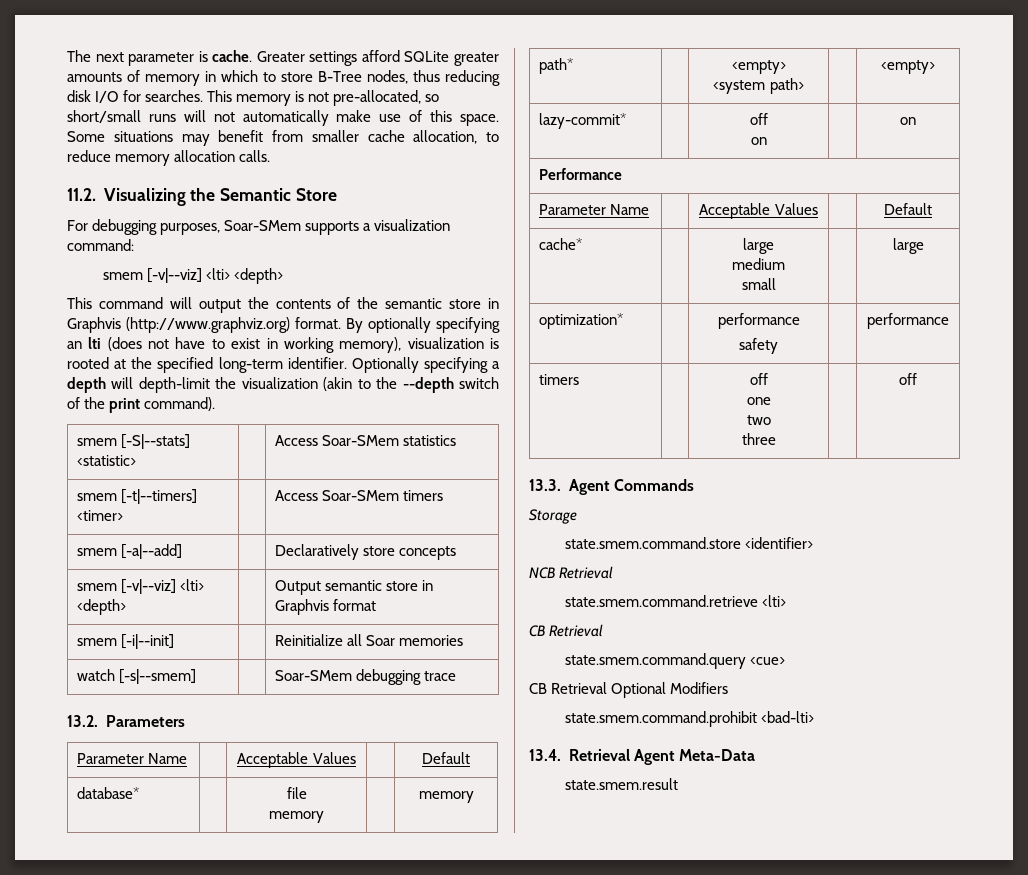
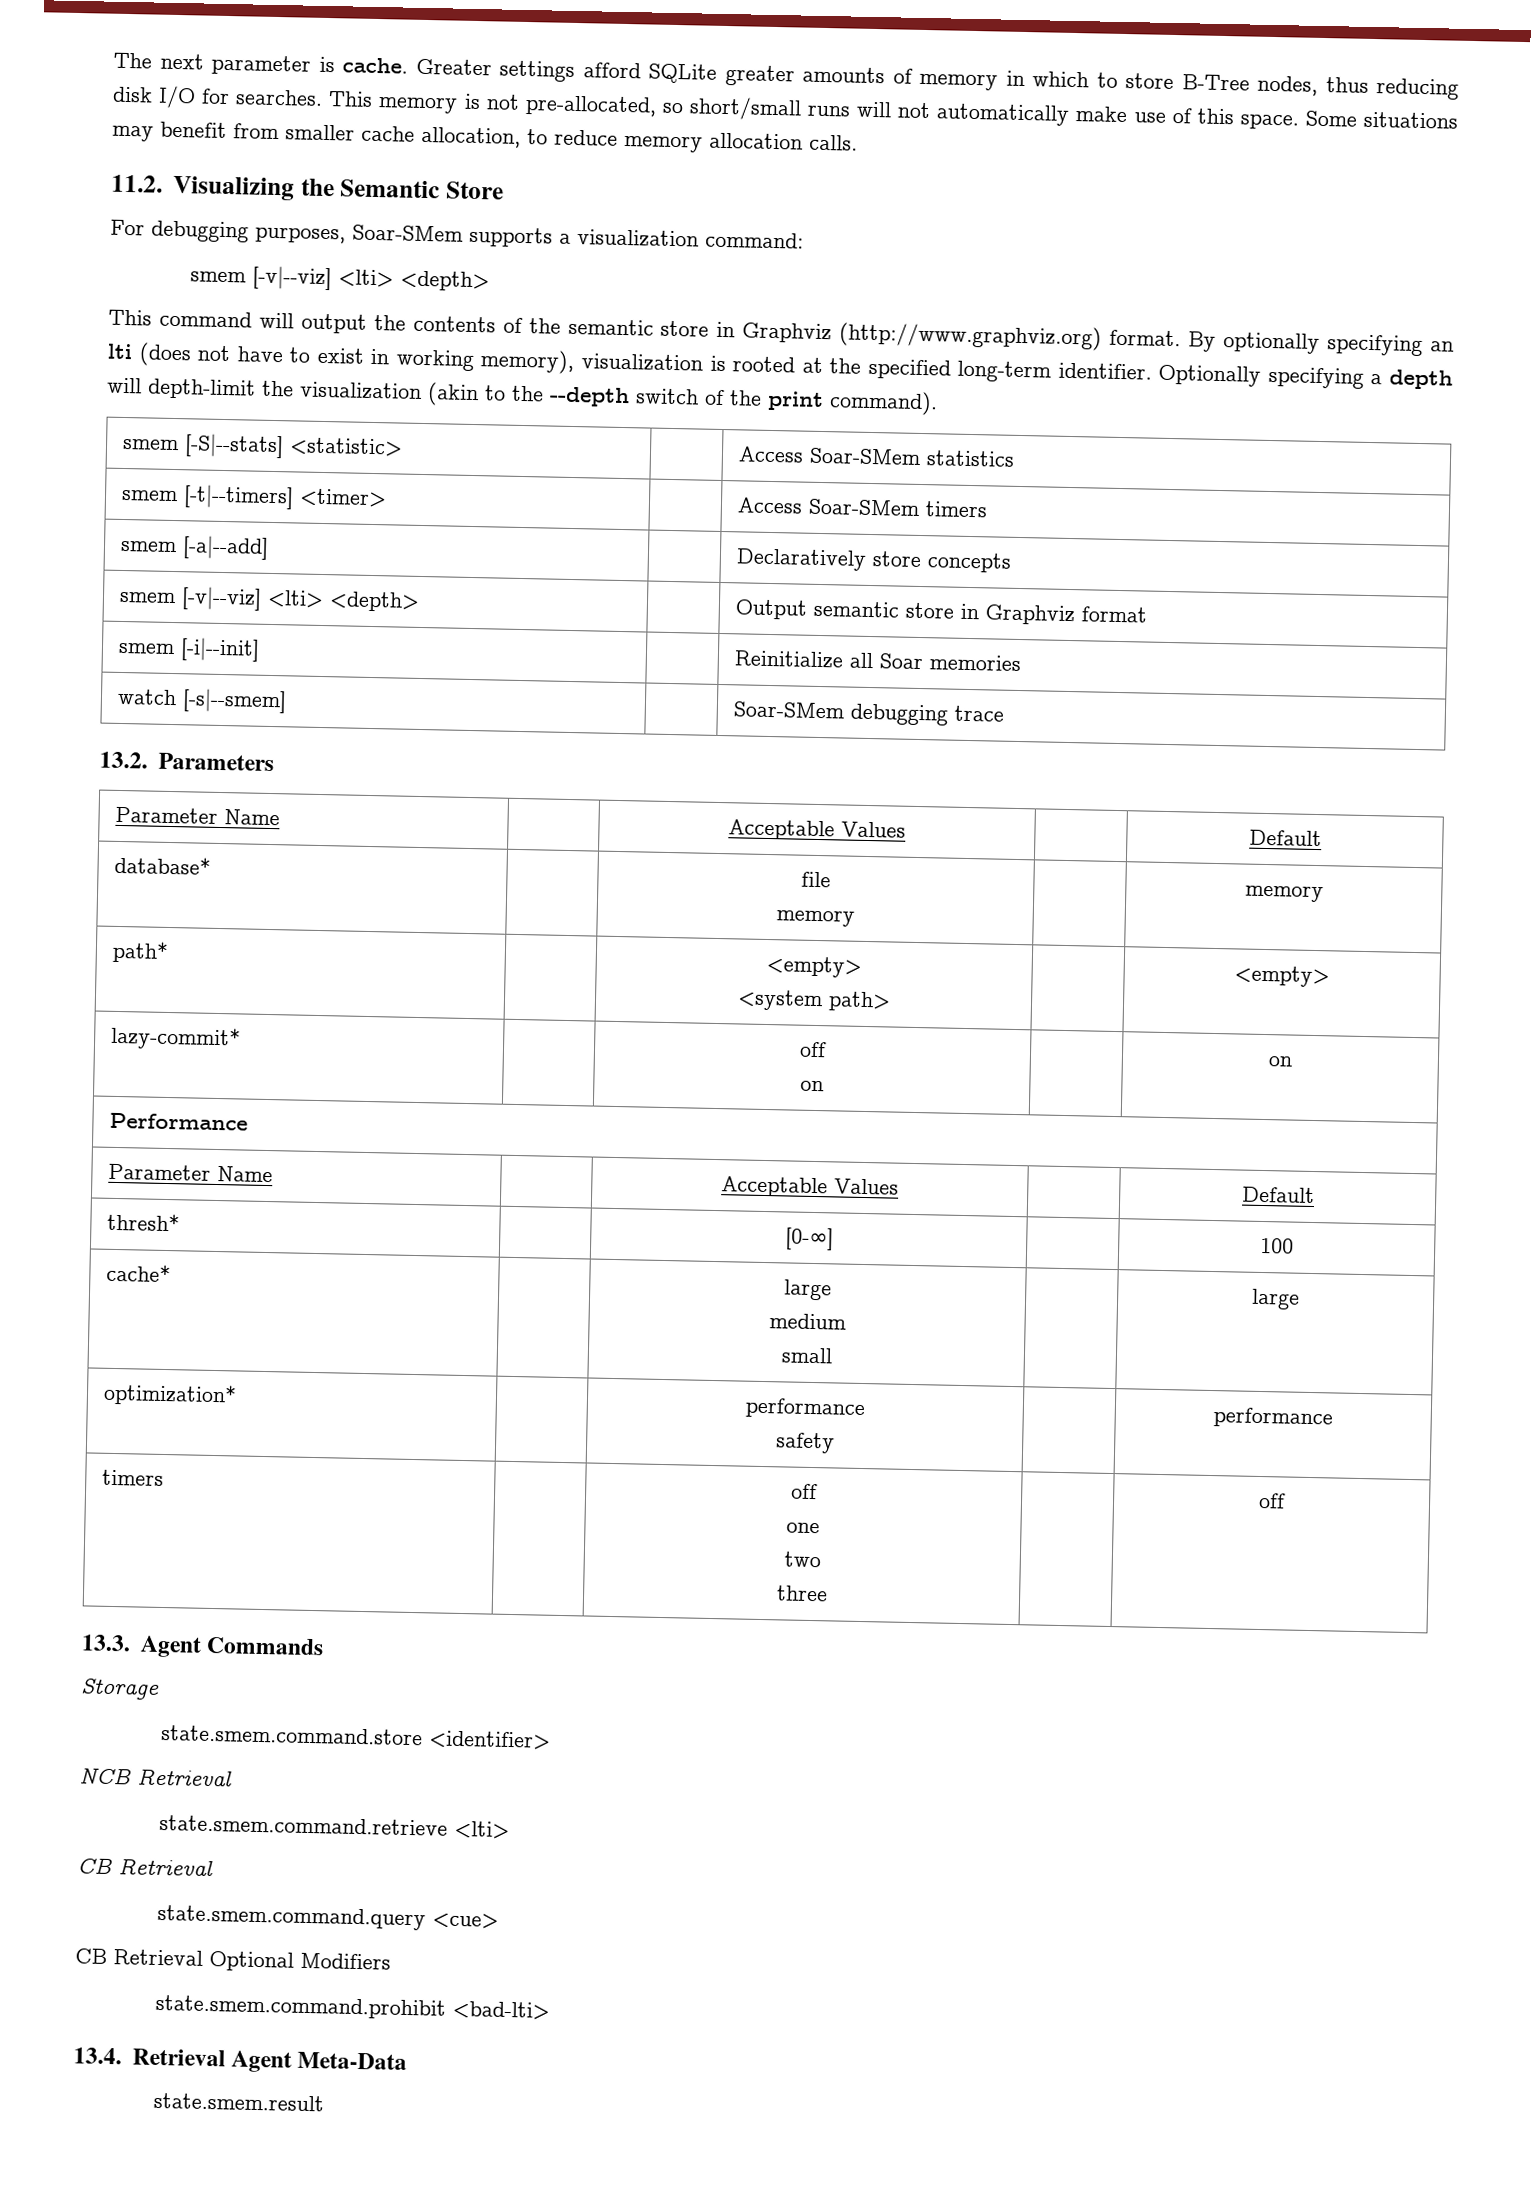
[67,317,121,333] Graphvis -> [742,322,833,344] Graphviz
[274,599,329,615] Graphvis -> [984,604,1076,626] Graphviz
(932, 209) none -> [106,1212,180,1232] [784,1227,834,1251] [1260,1237,1294,1254] // thresh* | | [0-∞] | | 100

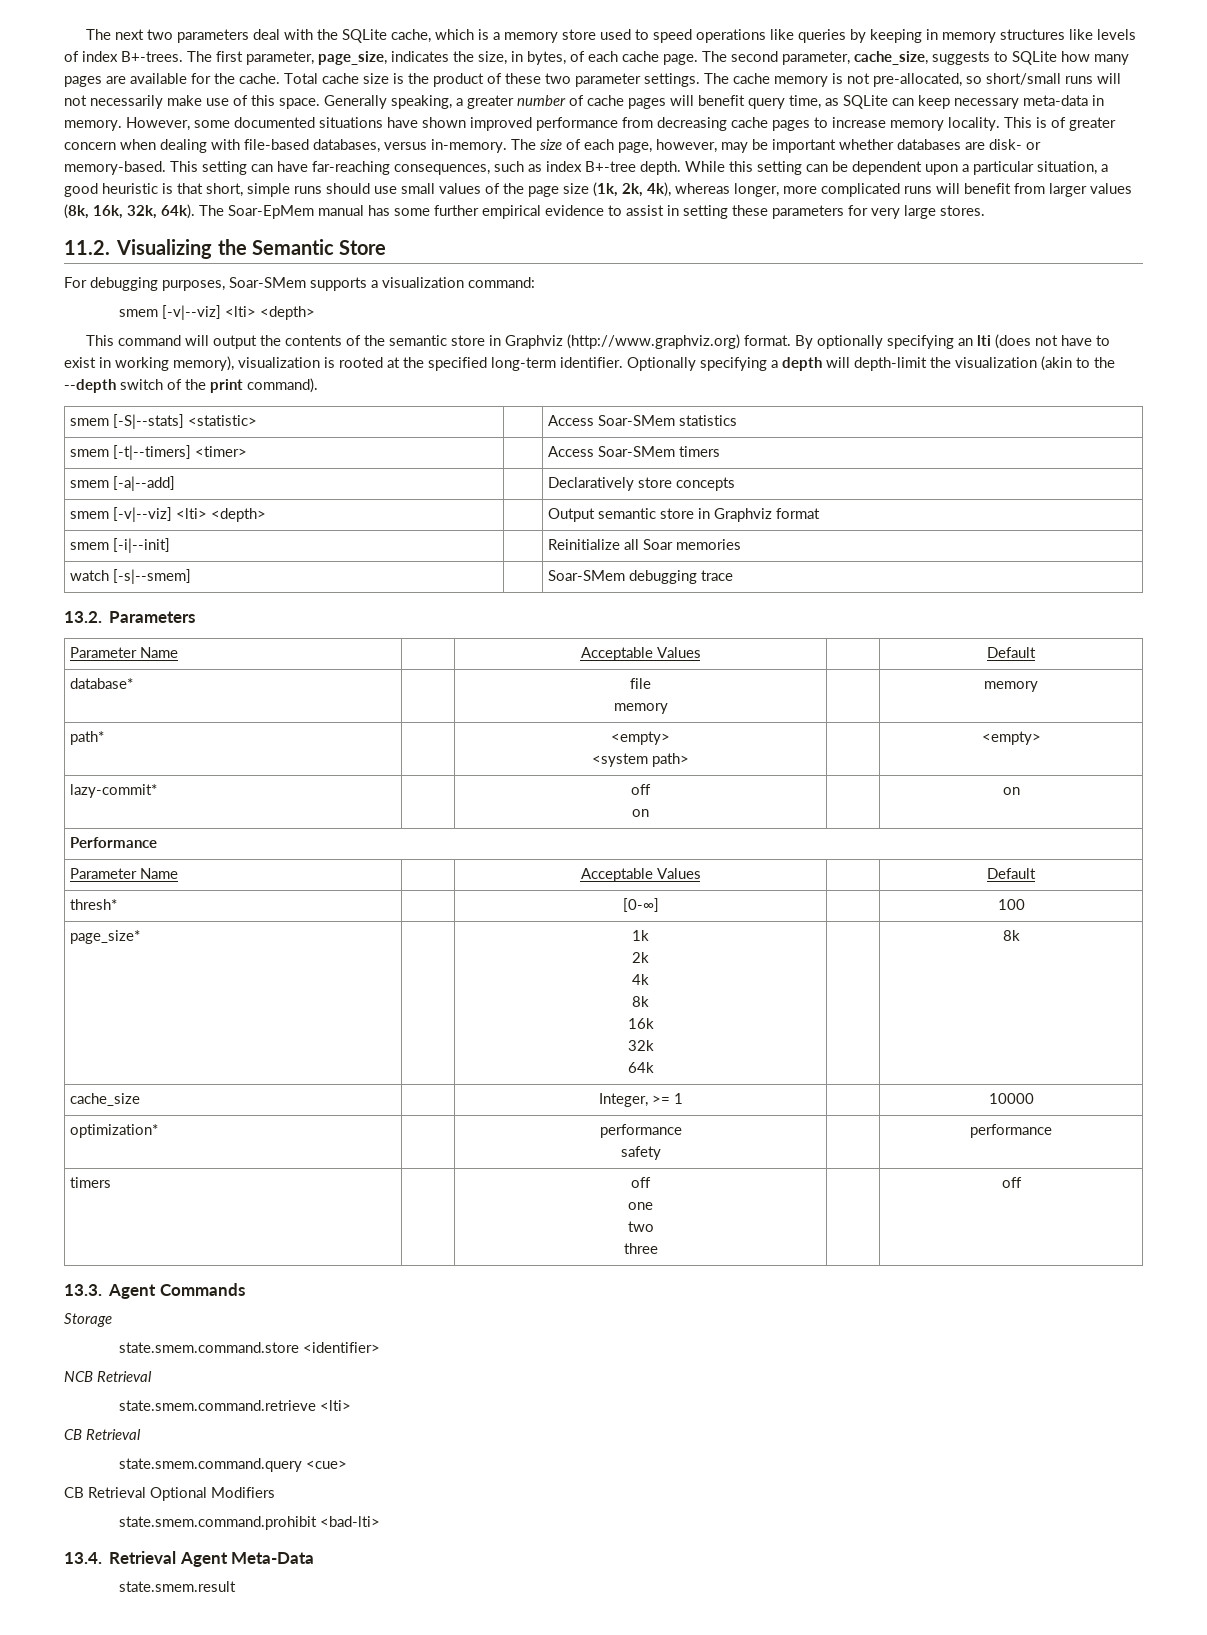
[211,54,1459,100] [112,85,374,109] parameter is cache. Greater settings afford SQLite greater amounts of memory in which to store B-Tree nodes, thus reducing disk I/O for searches. This -> [147,29,1137,43] [64,51,1129,65] [64,73,770,87] two parameters deal with the SQLite cache, which is a memory store used to speed operations like queries by keeping in memory structures like levels of index B+-trees. The first parameter, page_size, indicates the size, in bytes, of each cache page. The second parameter, cache_size, suggests to SQLite how many pages are available for the cache. Total cache size is the product of these two parameter settings. The cache
[936,103,1071,126] automatically -> [90,95,163,109] necessarily
[1304,110,1458,129] [112,121,858,153] Some situations may benefit from smaller cache allocation, to reduce memory allocation calls. -> [324,95,1104,109] [64,117,1116,131] [64,139,1041,153] [64,161,1108,175] [64,182,1132,197] [64,204,985,219] Generally speaking, a greater number of cache pages will benefit query time, as SQLite can keep necessary meta-data in memory. However, some documented situations have shown improved performance from decreasing cache pages to increase memory locality. This is of greater concern when dealing with file-based databases, versus in-memory. The size of each page, however, may be important whether databases are disk- or memory-based. This setting can have far-reaching consequences, such as index B+-tree depth. While this setting can be dependent upon a particular situation, a good heuristic is that short, simple runs should use small values of the page size (1k, 2k, 4k), whereas longer, more complicated runs will benefit from larger values (8k, 16k, 32k, 64k). The Soar-EpMem manual has some further empirical evidence to assist in setting these parameters for very large stores.
[105,1263,171,1283] [783,1279,832,1301] [768,1313,847,1330] [780,1347,833,1364] [1251,1288,1300,1310] cache* | | large // medium // small | | large -> [69,930,140,944] [632,930,649,941] [632,952,649,963] [632,974,649,985] [632,996,649,1007] [627,1018,654,1029] [627,1040,654,1051] [627,1062,654,1073] [1002,930,1020,941] [69,1093,140,1106] [598,1093,683,1107] [988,1093,1034,1104] page_size* | | 1k // 2k // 4k // 8k // 16k // 32k // 64k | | 8k // cache_size | | Integer, >= 1 | | 10000

